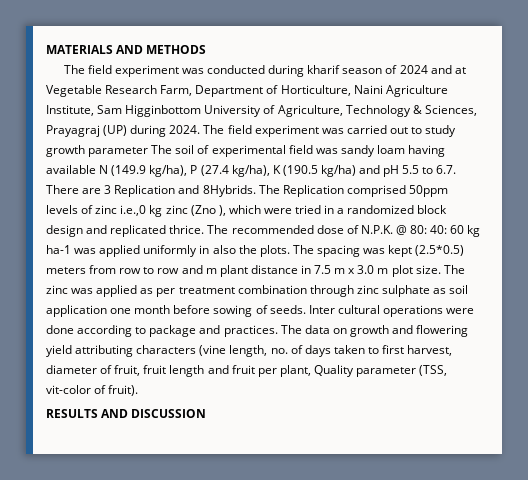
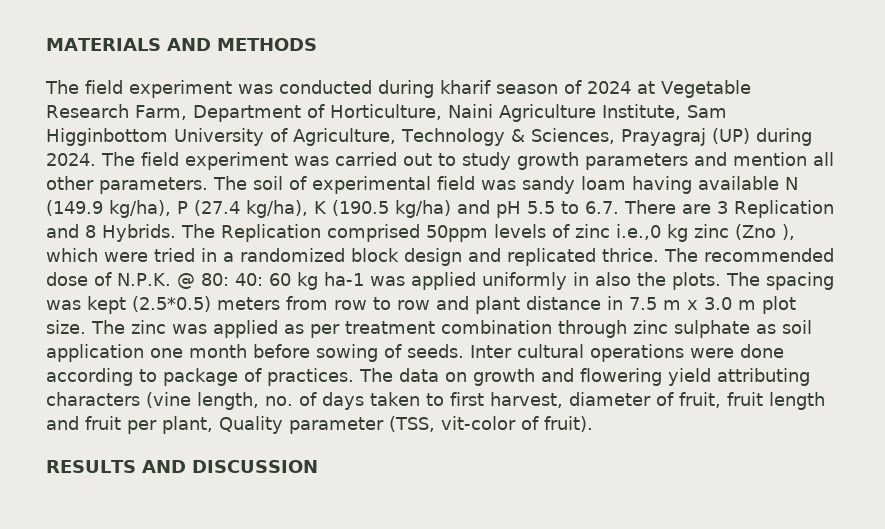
[430,65,452,74] and -> (631, 87) none
[88,147,149,157] parameter -> [585,152,834,170] [46,176,208,194] parameters and mention all other parameters.
[202,185,256,197] 8Hybrids. -> [85,224,176,242] 8 Hybrids.
[205,268,217,274] m -> (469, 303) none
[199,325,221,334] and -> [244,368,262,382] of

